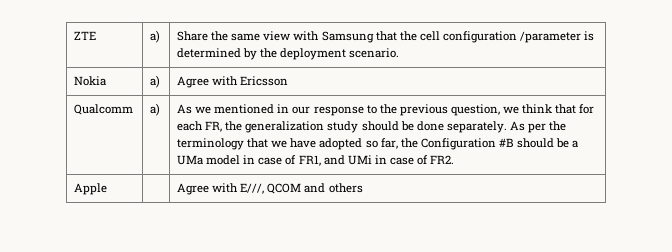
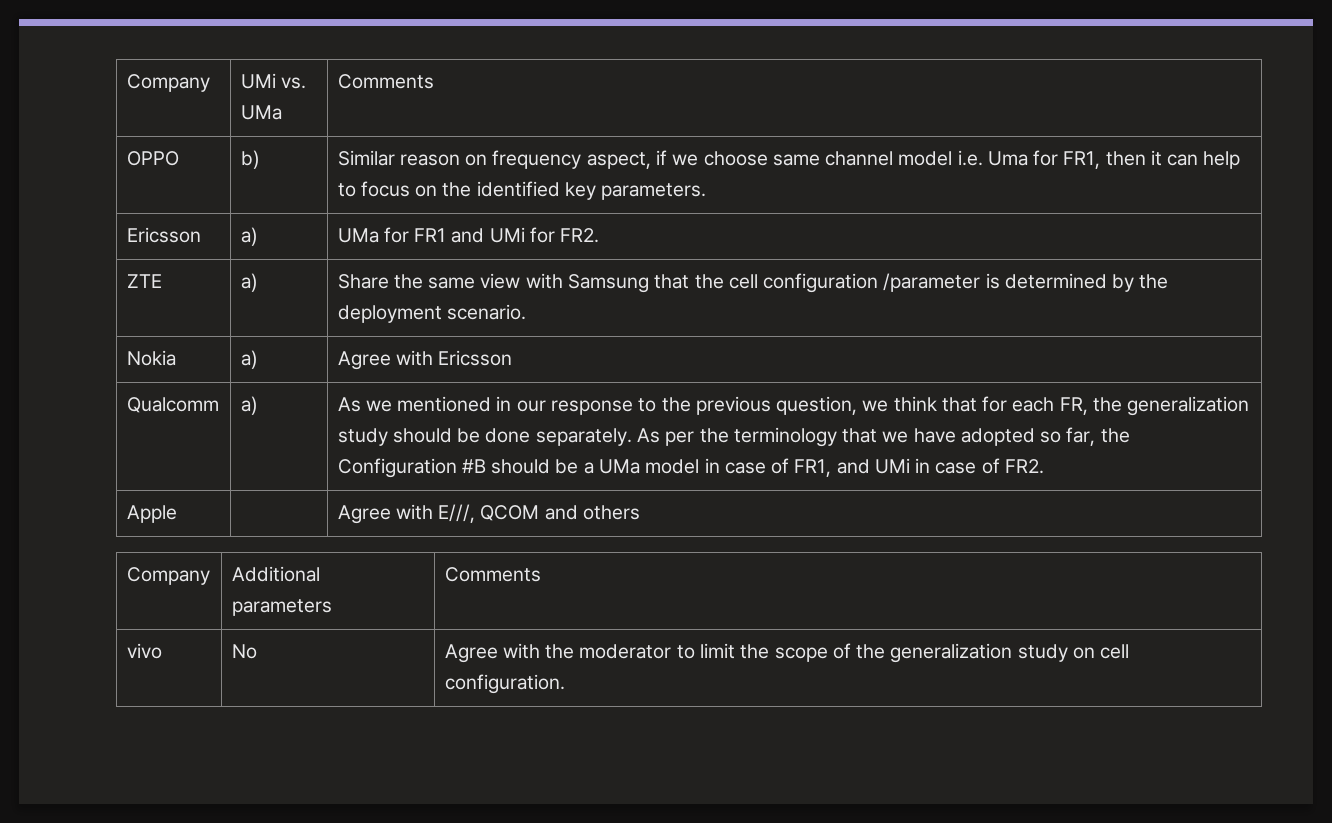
(74, 35) none -> [126,74,210,92] [240,73,306,89] [240,105,282,120] [337,74,434,89] [126,151,179,166] [240,150,260,169] [337,150,1241,169] [337,181,707,200] [126,227,201,243] [240,227,258,246] [337,227,600,243] Company | UMi vs. UMa | Comments // OPPO | b) | Similar reason on frequency aspect, if we choose same channel model i.e. Uma for FR1, then it can help to focus on the identified key parameters. // Ericsson | a) | UMa for FR1 and UMi for FR2. //
(363, 188) none -> [126,567,210,585] [231,566,320,582] [231,599,332,616] [444,567,541,582] [126,643,162,659] [231,644,257,659] [444,643,1130,663] [444,674,565,694] // Company | Additional parameters | Comments // vivo | No | Agree with the moderator to limit the scope of the generalization study on cell configuration.

